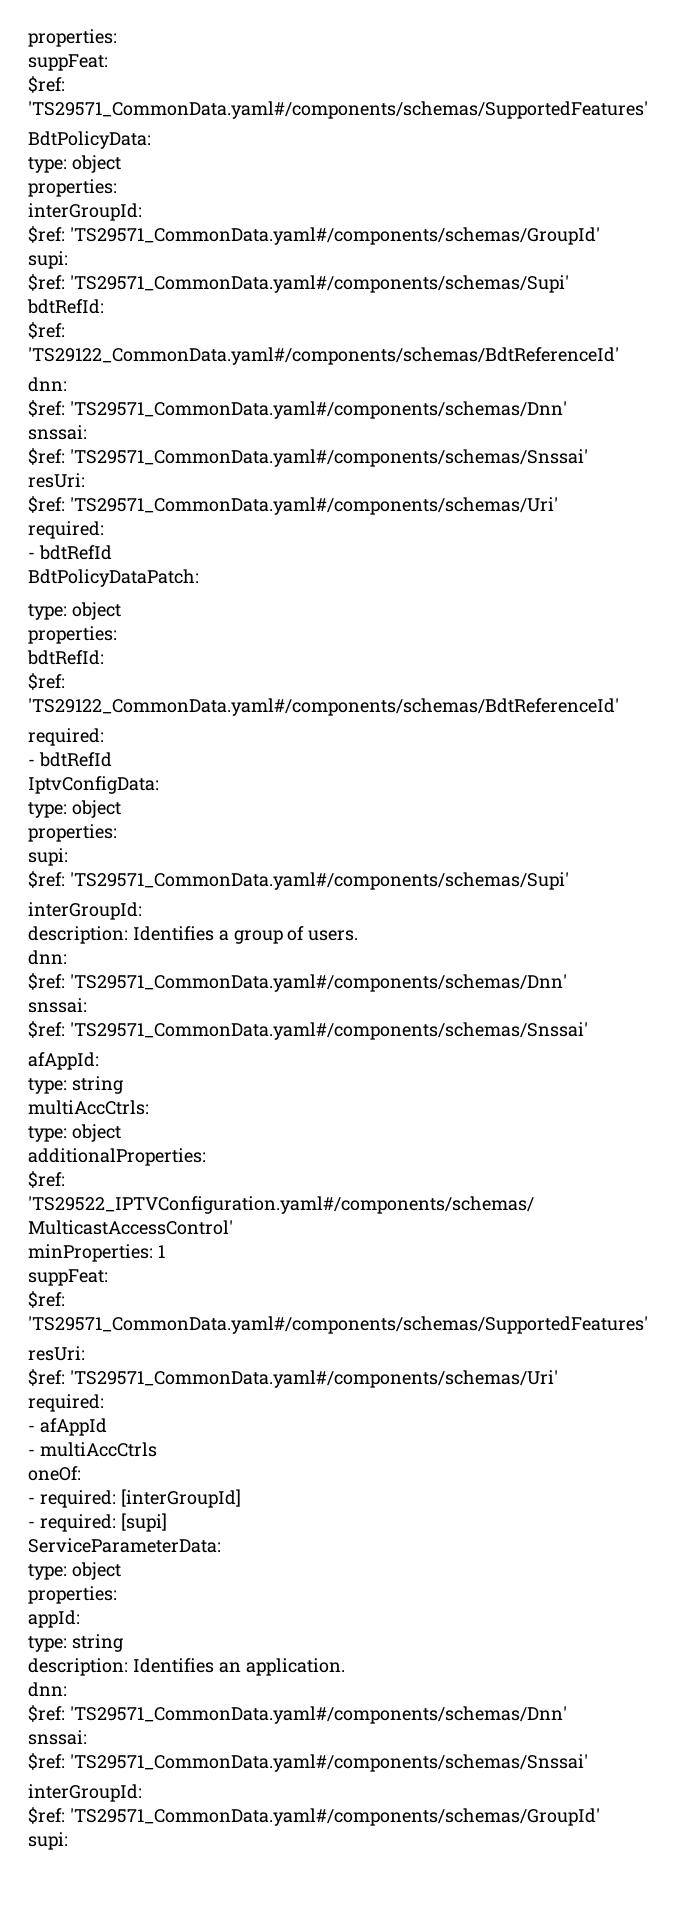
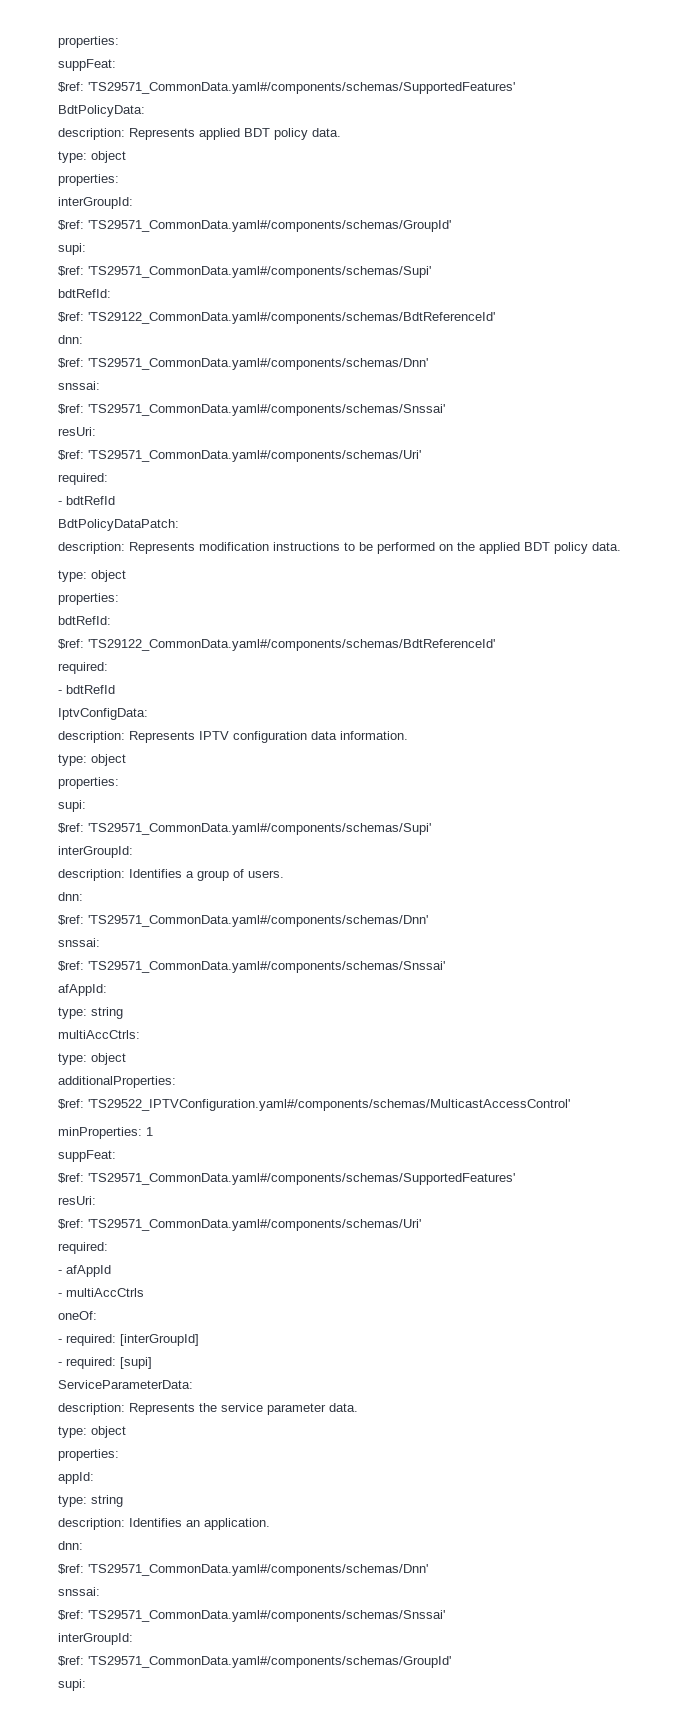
(151, 140) none -> [58,128,341,140] // description: Represents applied BDT policy data.
(199, 578) none -> [58,542,621,554] // description: Represents modification instructions to be performed on the applied BDT policy data.
(159, 785) none -> [58,731,408,743] // description: Represents IPTV configuration data information.
(221, 1545) none -> [58,1403,358,1415] // description: Represents the service parameter data.

